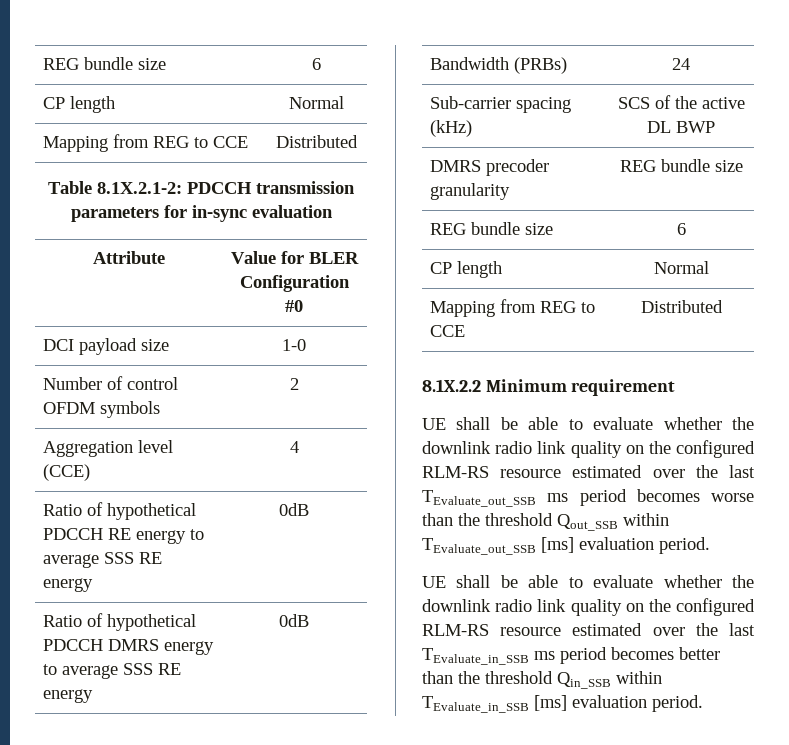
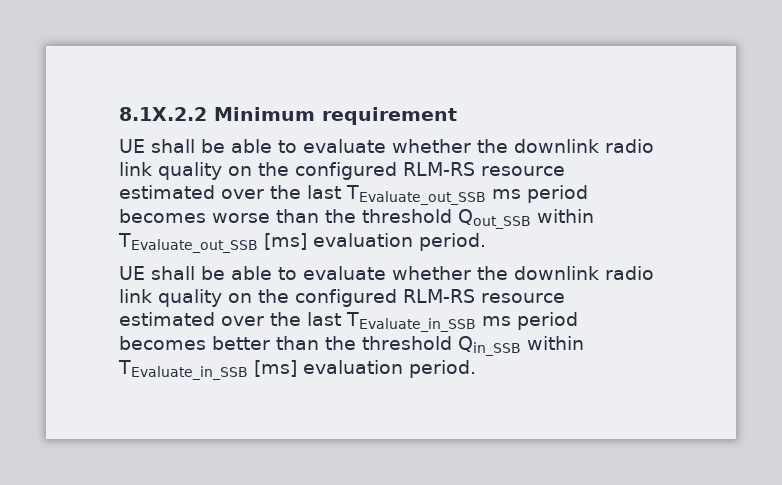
[43,57,167,70] [312,58,321,70] [43,96,116,113] [289,96,344,109] [43,134,249,152] [276,135,358,148] [48,181,355,194] [70,205,333,222] [92,251,165,264] [230,251,359,264] [239,275,350,292] [285,300,303,312] [43,338,170,355] [282,339,306,351] [43,376,179,390] [43,401,161,418] [289,378,299,390] [43,440,174,457] [43,464,91,481] [289,441,299,453] [43,502,197,520] [43,528,205,544] [43,552,163,568] [43,578,94,592] [279,503,309,516] [43,613,197,631] [43,639,215,655] [43,663,182,679] [43,689,94,703] [279,614,309,627] [430,57,568,74] [672,58,690,70] [430,96,572,113] [430,120,473,137] [617,95,745,109] [647,121,715,133] [430,159,550,176] [430,183,511,200] [619,159,743,172] [430,222,554,235] [676,223,686,235] [430,261,503,278] [653,261,709,274] [430,299,596,317] [430,325,466,337] [640,300,723,313] REG bundle size | 6 // CP length | Normal // Mapping from REG to CCE | Distributed // Table 8.1X.2.1-2: PDCCH transmission parameters for in-sync evaluation // Attribute | Value for BLER Configuration #0 // DCI payload size | 1-0 // Number of control OFDM symbols | 2 // Aggregation level (CCE) | 4 // Ratio of hypothetical PDCCH RE energy to average SSS RE energy | 0dB // Ratio of hypothetical PDCCH DMRS energy to average SSS RE energy | 0dB // Bandwidth (PRBs) | 24 // Sub-carrier spacing (kHz) | SCS of the active DL BWP // DMRS precoder granularity | REG bundle size // REG bundle size | 6 // CP length | Normal // Mapping from REG to CCE | Distributed // -> (119, 114) none

